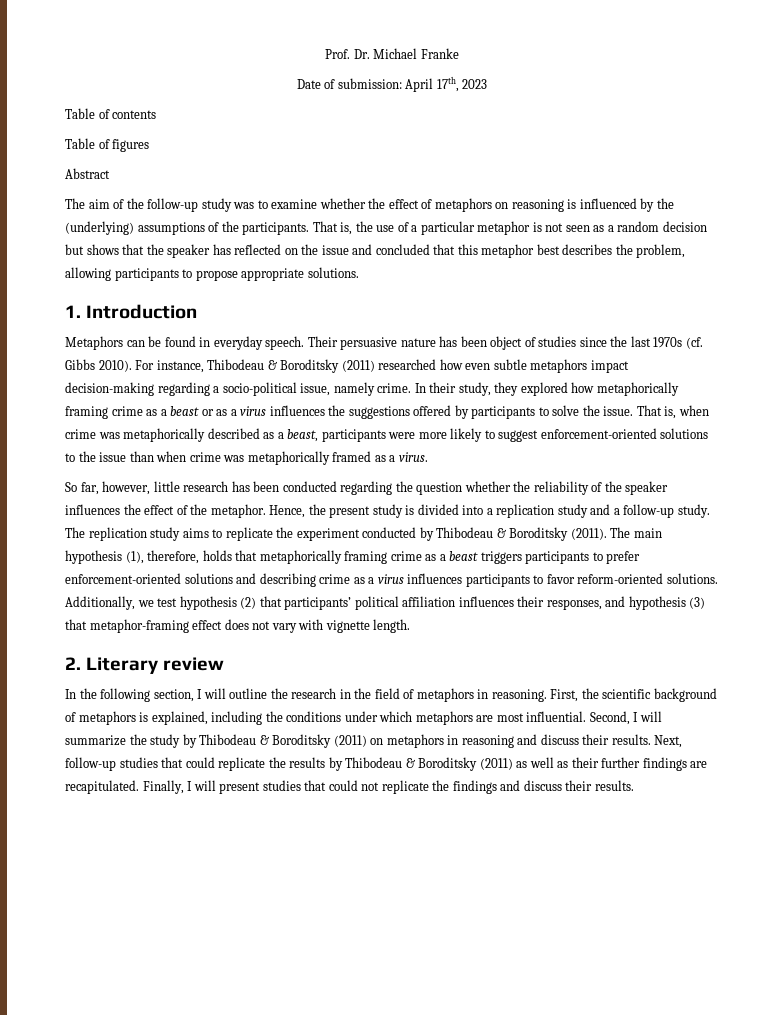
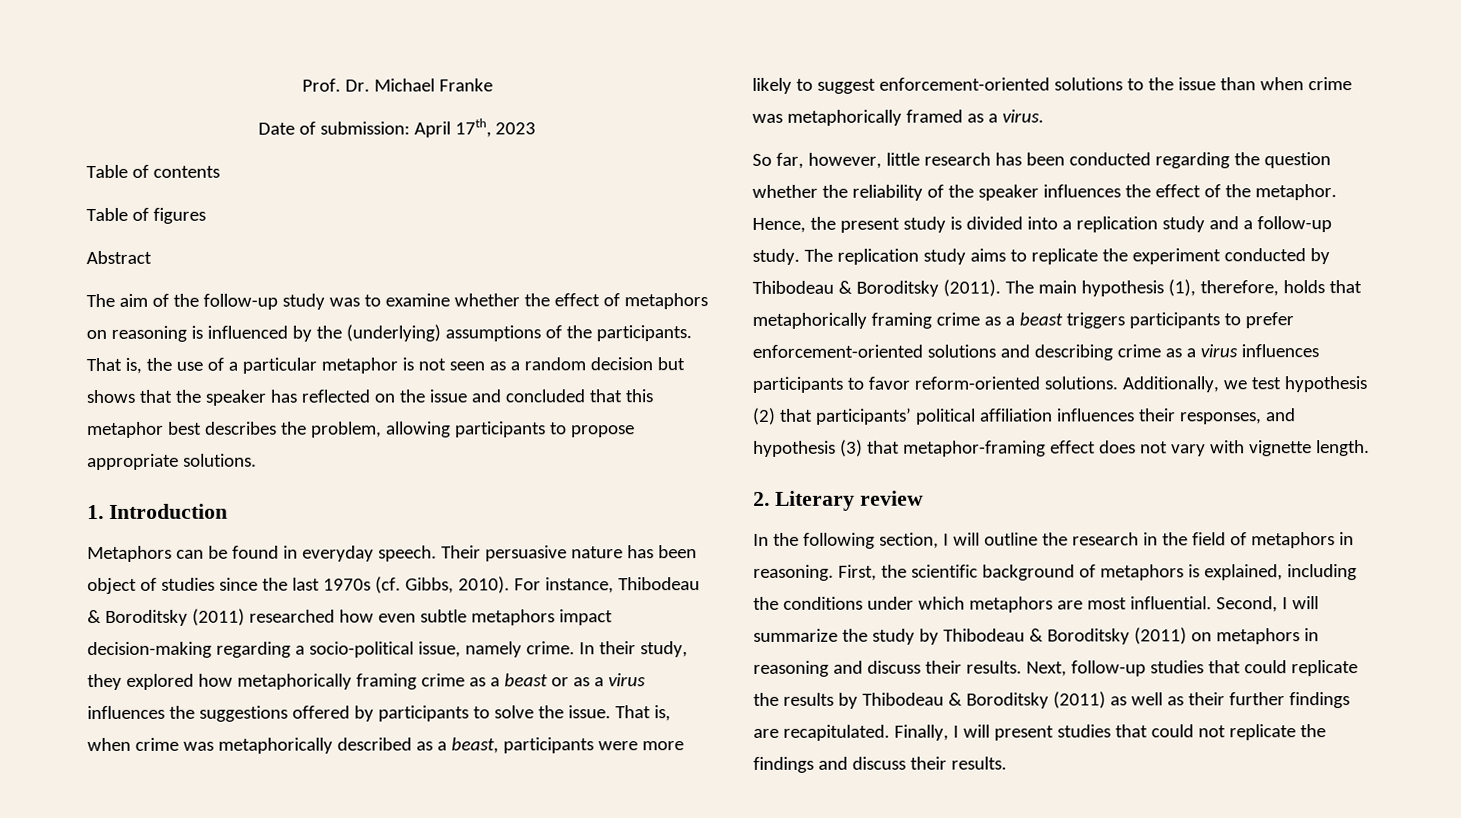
[65,359,95,370] Gibbs -> [404,577,454,594] Gibbs,

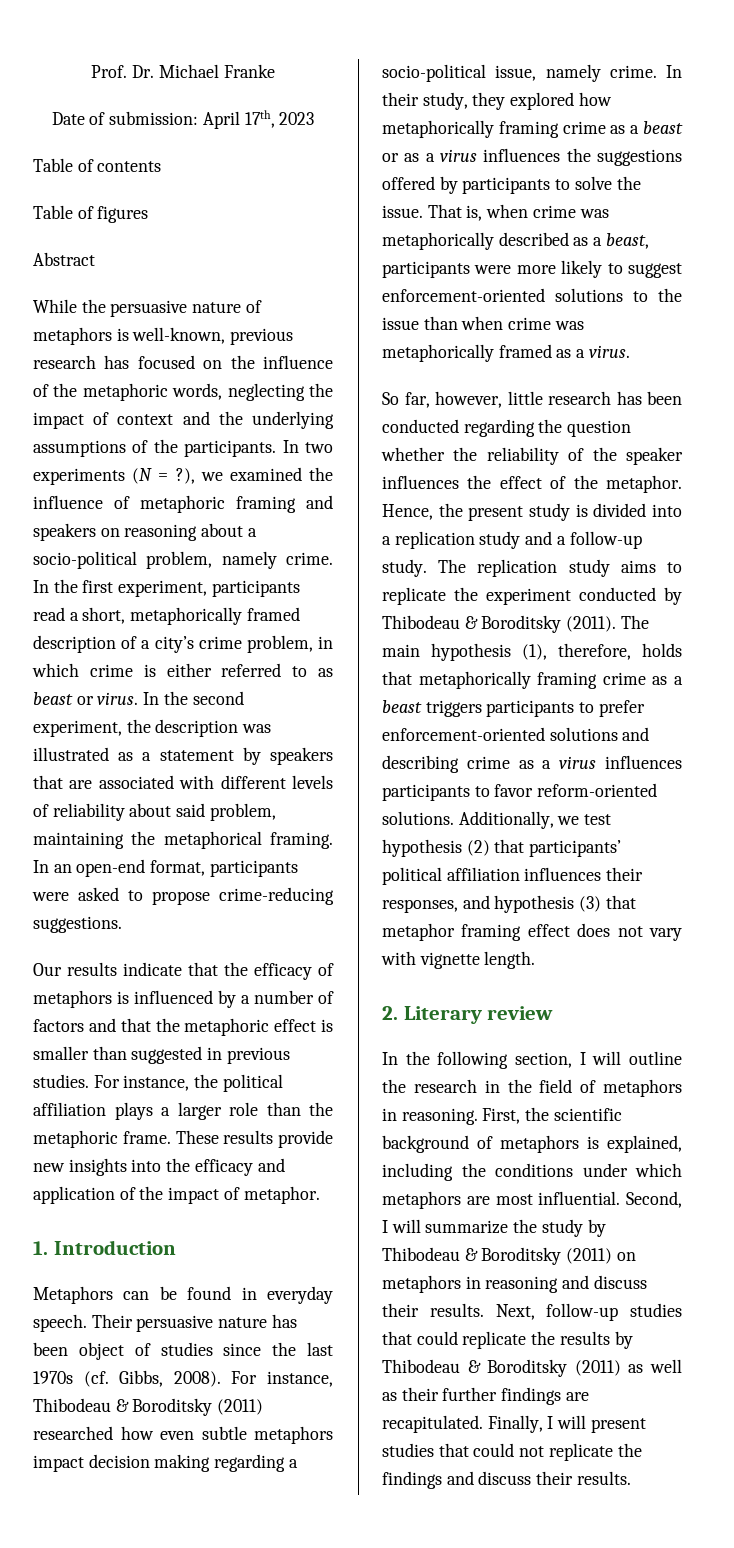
[86,293,708,310] [86,324,692,342] [86,357,685,374] [86,389,653,406] [87,421,635,439] [87,453,257,471] The aim of the follow-up study was to examine whether the effect of metaphors on reasoning is influenced by the (underlying) assumptions of the participants. That is, the use of a particular metaphor is not seen as a random decision but shows that the speaker has reflected on the issue and concluded that this metaphor best describes the problem, allowing participants to propose appropriate solutions. -> [33,299,262,317] [33,327,294,345] [33,355,333,369] [33,383,333,401] [33,411,334,429] [33,439,333,457] [33,467,333,485] [33,495,333,513] [33,523,257,541] [33,551,333,569] [33,579,300,597] [33,607,300,625] [33,635,333,653] [32,663,333,677] [33,691,244,705] [33,719,272,737] [33,747,333,765] [33,775,333,789] [33,803,276,821] [33,831,333,849] [33,859,298,877] [32,887,334,905] [33,916,122,933] [33,962,334,980] [33,990,334,1008] [33,1018,333,1036] [33,1046,290,1064] [33,1074,283,1092] [33,1102,333,1120] [33,1130,333,1148] [33,1158,285,1176] [33,1186,320,1204] While the persuasive nature of metaphors is well-known, previous research has focused on the influence of the metaphoric words, neglecting the impact of context and the underlying assumptions of the participants. In two experiments (N = ?), we examined the influence of metaphoric framing and speakers on reasoning about a socio-political problem, namely crime. In the first experiment, participants read a short, metaphorically framed description of a city’s crime problem, in which crime is either referred to as beast or virus. In the second experiment, the description was illustrated as a statement by speakers that are associated with different levels of reliability about said problem, maintaining the metaphorical framing. In an open-end format, participants were asked to propose crime-reducing suggestions. // Our results indicate that the efficacy of metaphors is influenced by a number of factors and that the metaphoric effect is smaller than suggested in previous studies. For instance, the political affiliation plays a larger role than the metaphoric frame. These results provide new insights into the efficacy and application of the impact of metaphor.
[457,576,510,594] 2010). -> [173,1371,221,1387] 2008).
[87,641,212,659] decision-making -> [88,1454,211,1472] decision making
[902,440,1046,457] metaphor-framing -> [382,923,522,941] metaphor framing

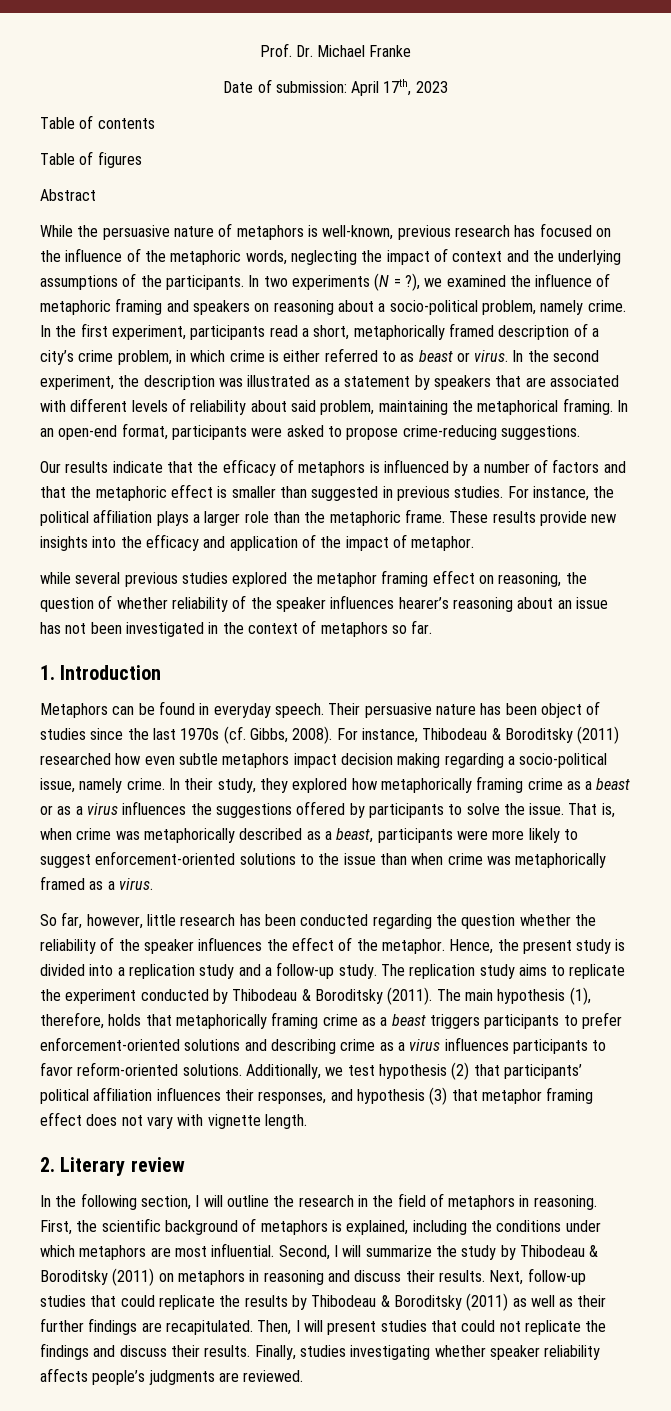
(320, 1195) none -> [40,570,587,587] [40,595,608,612] [40,620,433,637] // while several previous studies explored the metaphor framing effect on reasoning, the question of whether reliability of the speaker influences hearer’s reasoning about an issue has not been investigated in the context of metaphors so far.
[487,1415,543,1433] Finally, -> [257,1320,292,1335] Then,
(631, 1478) none -> [254,1345,601,1360] [40,1368,304,1385] Finally, studies investigating whether speaker reliability affects people’s judgments are reviewed.

